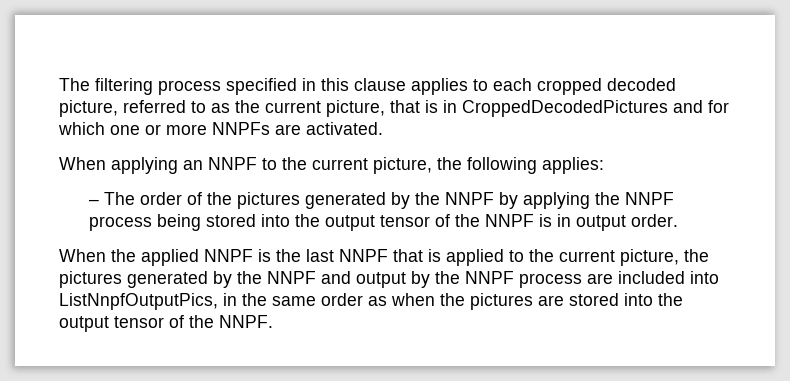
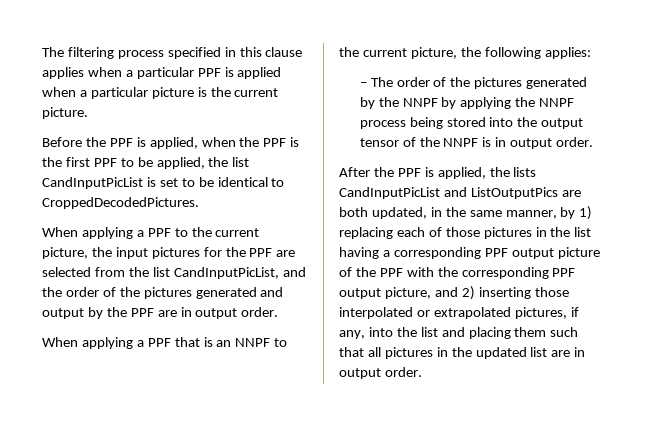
[473,78,676,95] [59,100,729,117] [58,122,383,135] [59,157,178,174] to each cropped decoded picture, referred to as the current picture, that is in CroppedDecodedPictures and for which one or more NNPFs are activated. // When applying -> [87,67,282,79] [42,87,279,99] [42,107,88,119] [42,137,300,149] [42,157,250,169] [42,177,285,189] [42,197,199,209] [42,227,260,239] [42,247,296,259] [42,267,306,279] [42,287,284,299] [42,307,279,319] [42,337,213,349] when a particular PPF is applied when a particular picture is the current picture. // Before the PPF is applied, when the PPF is the first PPF to be applied, the list CandInputPicList is set to be identical to CroppedDecodedPictures. // When applying a PPF to the current picture, the input pictures for the PPF are selected from the list CandInputPicList, and the order of the pictures generated and output by the PPF are in output order. // When applying a PPF that is
[59,249,709,266] [59,271,719,288] [59,293,683,310] [59,315,273,332] When the applied NNPF is the last NNPF that is applied to the current picture, the pictures generated by the NNPF and output by the NNPF process are included into ListNnpfOutputPics, in the same order as when the pictures are stored into the output tensor of the NNPF. -> [339,167,537,179] [339,187,581,199] [339,206,593,220] [339,227,592,239] [339,247,600,259] [339,267,576,279] [339,286,569,300] [339,307,579,319] [339,327,579,339] [339,347,586,359] [339,367,422,379] After the PPF is applied, the lists CandInputPicList and ListOutputPics are both updated, in the same manner, by 1) replacing each of those pictures in the list having a corresponding PPF output picture of the PPF with the corresponding PPF output picture, and 2) inserting those interpolated or extrapolated pictures, if any, into the list and placing them such that all pictures in the updated list are in output order.

